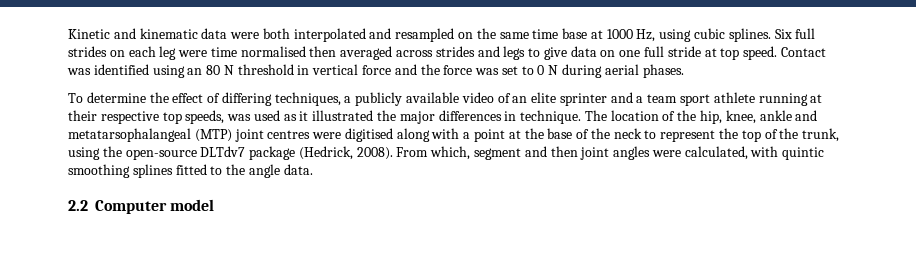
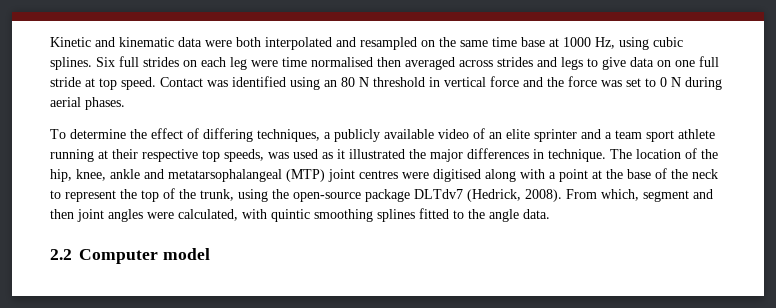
[200,146,296,160] DLTdv7 package -> [365,189,463,202] package DLTdv7

